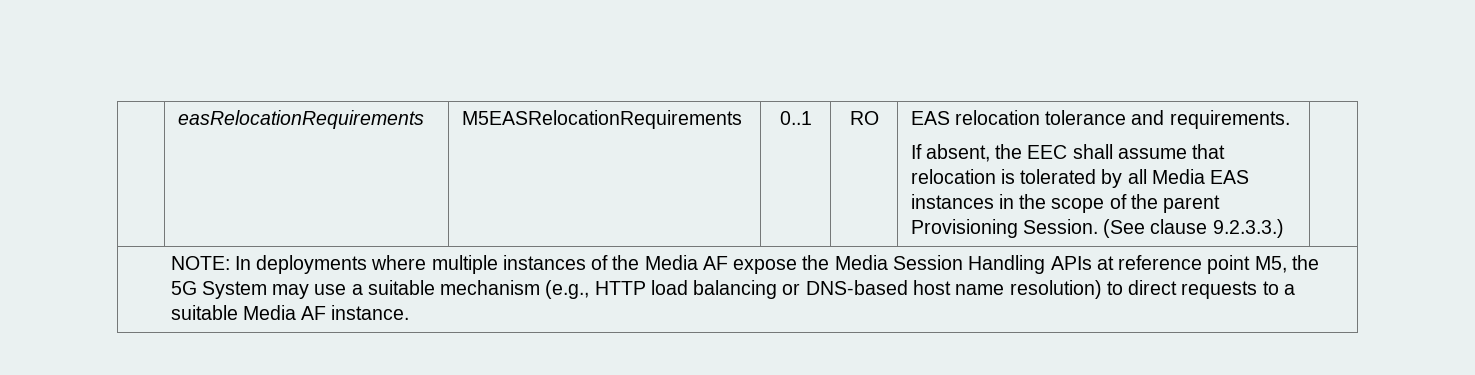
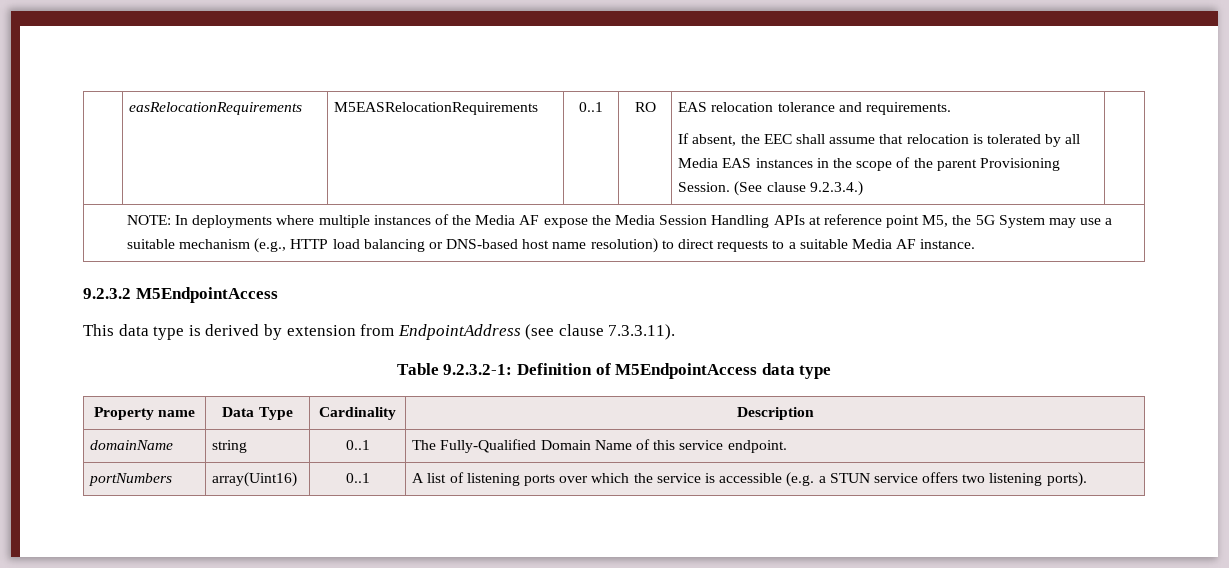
[1212,219,1284,238] 9.2.3.3.) -> [809,181,863,196] 9.2.3.4.)
(410, 312) none -> [83,287,278,303] [83,324,676,340] [396,363,832,379] [93,407,196,420] [222,407,293,420] [319,407,396,420] [736,407,814,420] [90,440,174,450] [212,440,248,453] [345,440,370,450] [412,439,787,453] [89,473,173,486] [212,472,298,487] [345,473,370,483] [412,472,1087,487] // 9.2.3.2 M5EndpointAccess // This data type is derived by extension from EndpointAddress (see clause 7.3.3.11). // Table 9.2.3.2-1: Definition of M5EndpointAccess data type // Property name | Data Type | Cardinality | Description // domainName | string | 0..1 | The Fully-Qualified Domain Name of this service endpoint. // portNumbers | array(Uint16) | 0..1 | A list of listening ports over which the service is accessible (e.g. a STUN service offers two listening ports).

